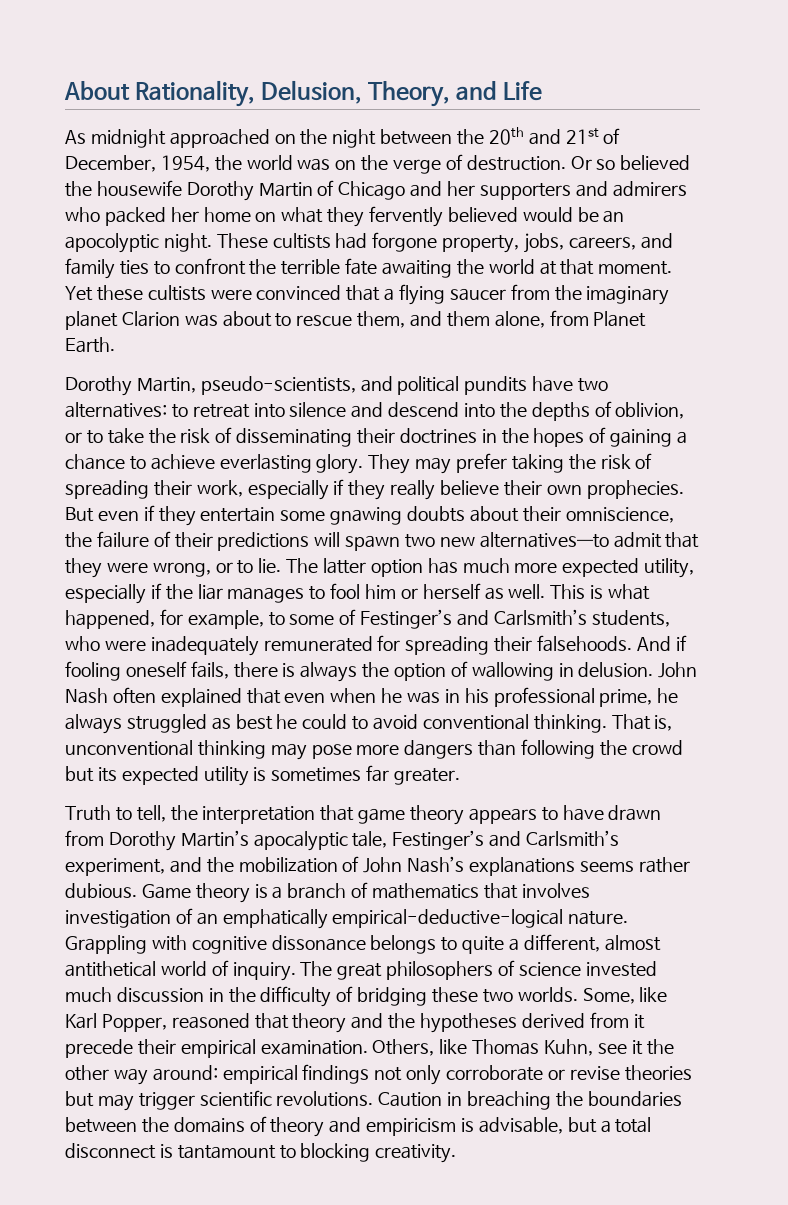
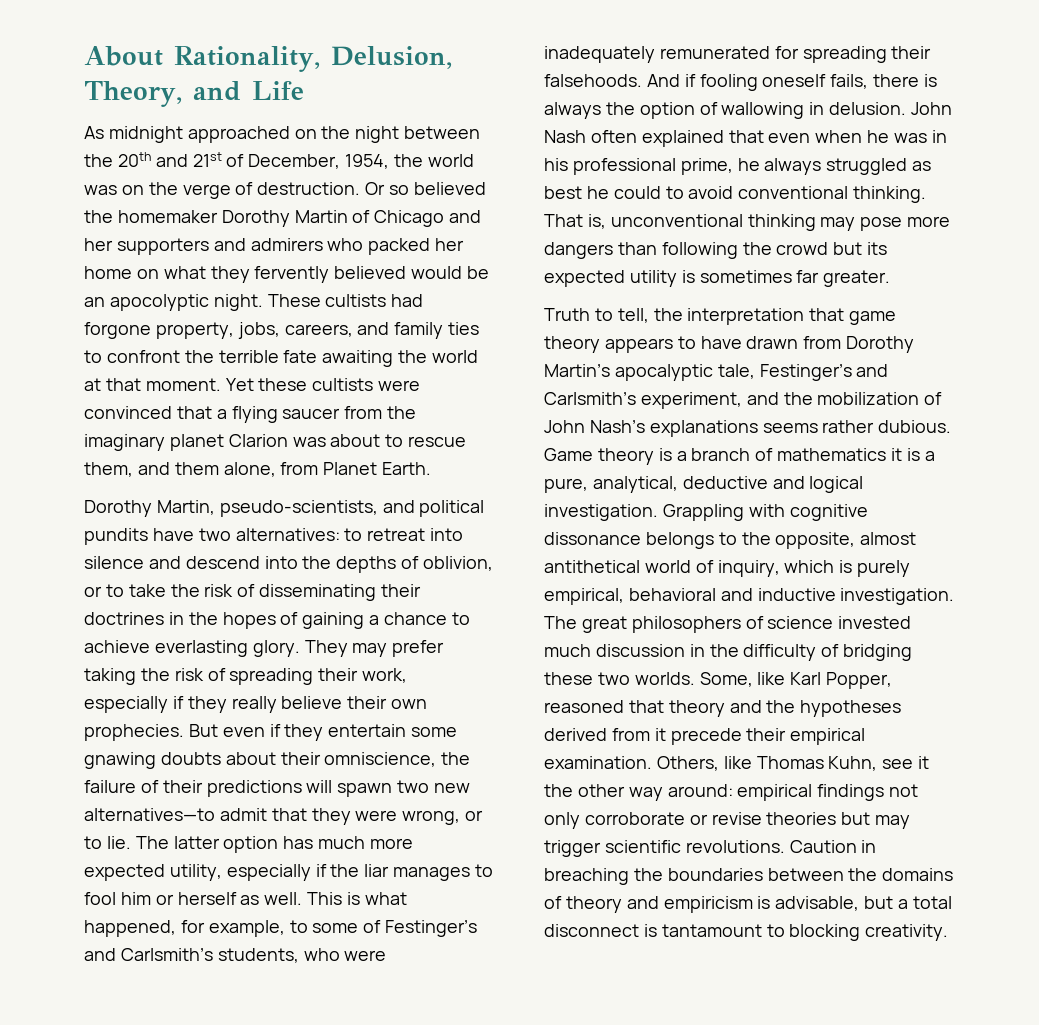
[96,180,182,196] housewife -> [117,210,218,223] homemaker
[483,883,590,899] [65,908,629,929] that involves investigation of an emphatically empirical-deductive-logical nature. -> [891,448,935,461] [544,476,864,493] [544,504,658,521] it is a pure, analytical, deductive and logical investigation.
[462,934,600,954] quite a different, -> [741,532,856,549] the opposite,
[232,962,296,981] inquiry. -> [717,560,911,577] [544,588,955,605] inquiry, which is purely empirical, behavioral and inductive investigation.

